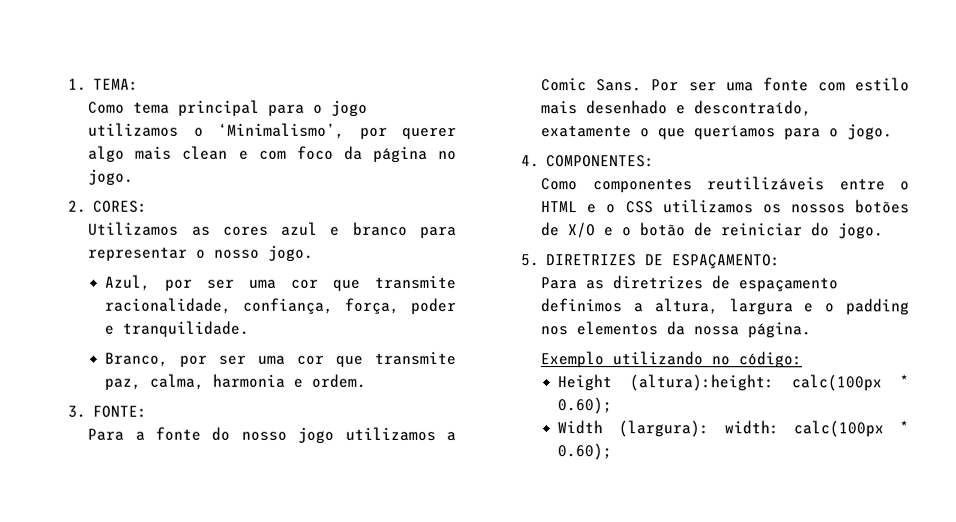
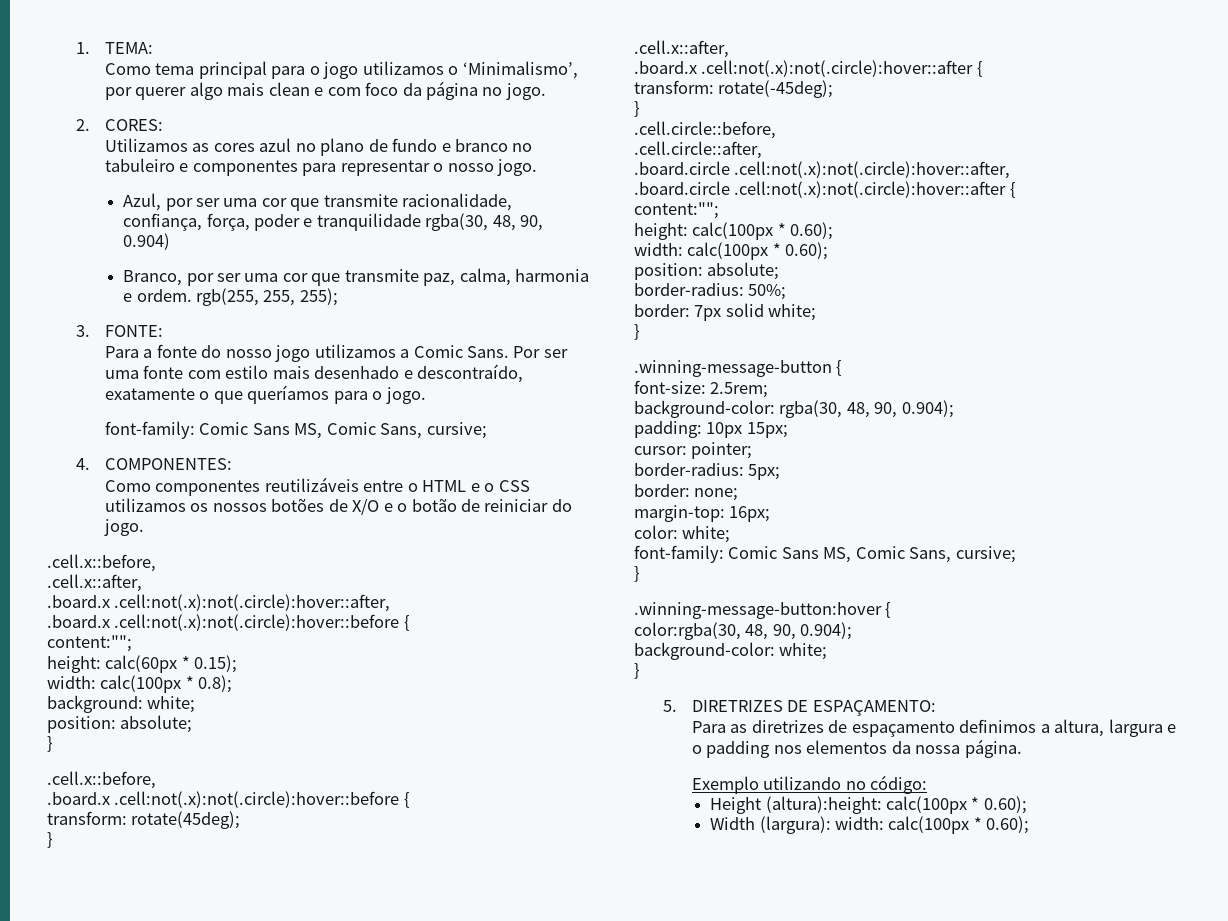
[330,221,408,236] e branco -> [295,138,533,156] [104,158,298,176] no plano de fundo e branco no tabuleiro e componentes
[122,320,250,338] tranquilidade. -> [316,213,544,231] [123,233,171,250] tranquilidade rgba(30, 48, 90, 0.904)
(367, 380) none -> [195,288,338,306] rgb(255, 255, 255);
(894, 132) none -> [104,421,487,439] // font-family: Comic Sans MS, Comic Sans, cursive;
(885, 231) none -> [47,554,156,572] [47,574,142,592] [47,594,391,612] [47,614,410,631] [47,635,132,652] [47,655,238,673] [47,675,233,693] [47,695,196,713] [47,715,193,733] [47,736,53,752] [47,771,156,789] [47,791,410,808] [47,811,241,829] [47,832,53,848] [634,40,729,58] [634,60,983,77] [634,80,834,98] [634,101,640,117] [634,121,776,139] [634,141,762,159] [634,161,1011,179] [634,181,1016,198] [634,202,719,219] [634,222,834,240] [634,242,829,260] [634,262,780,280] [634,283,787,300] [634,303,817,321] [634,324,640,340] [634,360,843,377] [634,380,769,398] [634,400,954,418] [634,421,788,438] [634,442,753,459] [634,463,781,480] [634,484,739,501] [634,505,771,522] [634,525,731,543] [634,545,1016,563] [634,566,640,582] [634,602,892,619] [634,622,853,640] [634,642,828,660] [634,663,640,679] // .cell.x::before, // .cell.x::after, // .board.x .cell:not(.x):not(.circle):hover::after, // .board.x .cell:not(.x):not(.circle):hover::before { // content:""; // height: calc(60px * 0.15); // width: calc(100px * 0.8); // background: white; // position: absolute; // } // .cell.x::before, // .board.x .cell:not(.x):not(.circle):hover::before { // transform: rotate(45deg); // } // .cell.x::after, // .board.x .cell:not(.x):not(.circle):hover::after { // transform: rotate(-45deg); // } // .cell.circle::before, // .cell.circle::after, // .board.circle .cell:not(.x):not(.circle):hover::after, // .board.circle .cell:not(.x):not(.circle):hover::after { // content:""; // height: calc(100px * 0.60); // width: calc(100px * 0.60); // position: absolute; // border-radius: 50%; // border: 7px solid white; // } // .winning-message-button { // font-size: 2.5rem; // background-color: rgba(30, 48, 90, 0.904); // padding: 10px 15px; // cursor: pointer; // border-radius: 5px; // border: none; // margin-top: 16px; // color: white; // font-family: Comic Sans MS, Comic Sans, cursive; // } // .winning-message-button:hover { // color:rgba(30, 48, 90, 0.904); // background-color: white; // }

